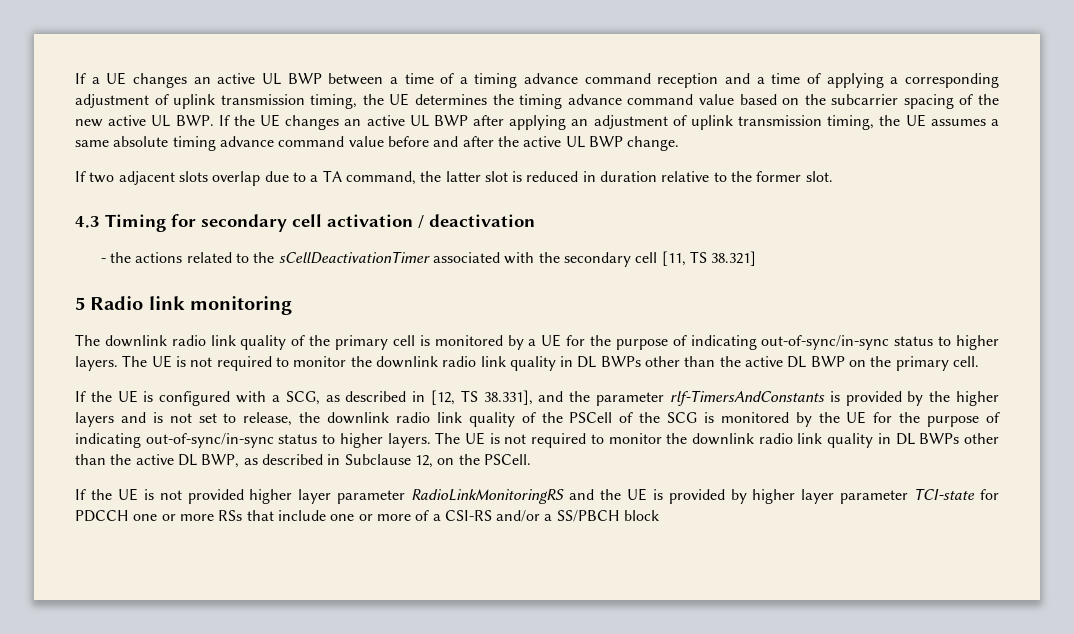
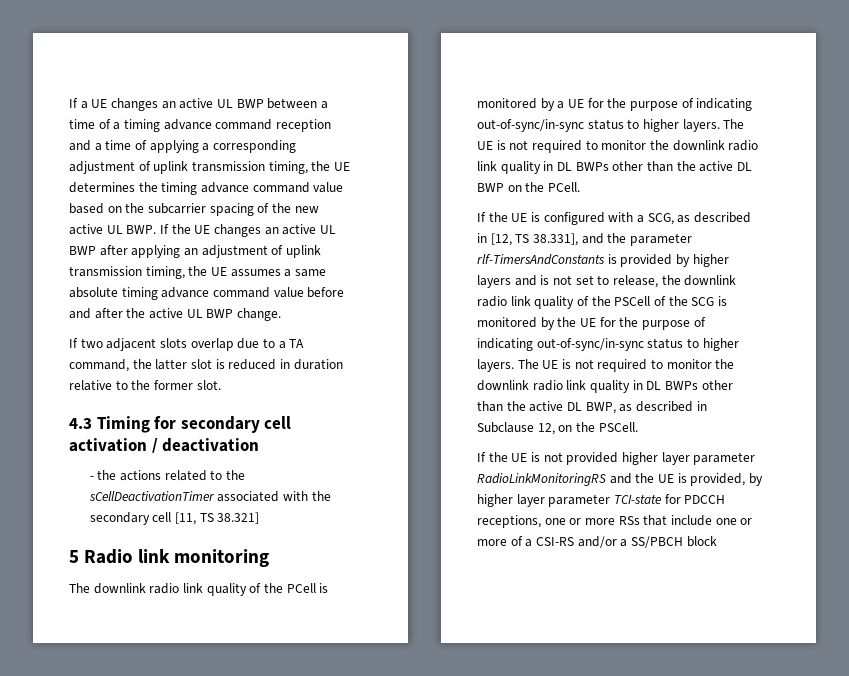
[335,335,415,350] primary cell -> [286,583,316,593] PCell
[895,356,980,371] primary cell. -> [547,182,580,192] PCell.
[929,391,951,402] the -> (690, 260) none
[668,489,725,504] provided -> [690,473,746,486] provided,
(129, 516) none -> [477,515,541,528] receptions,

